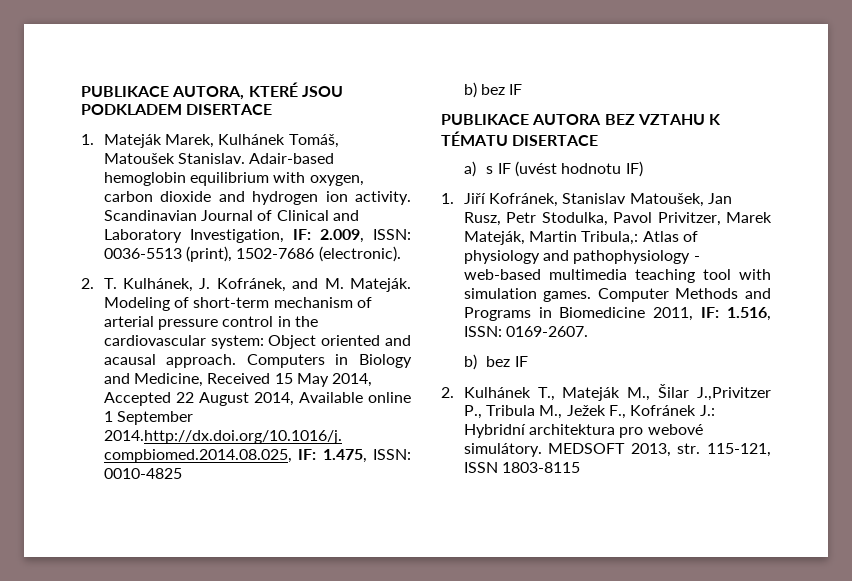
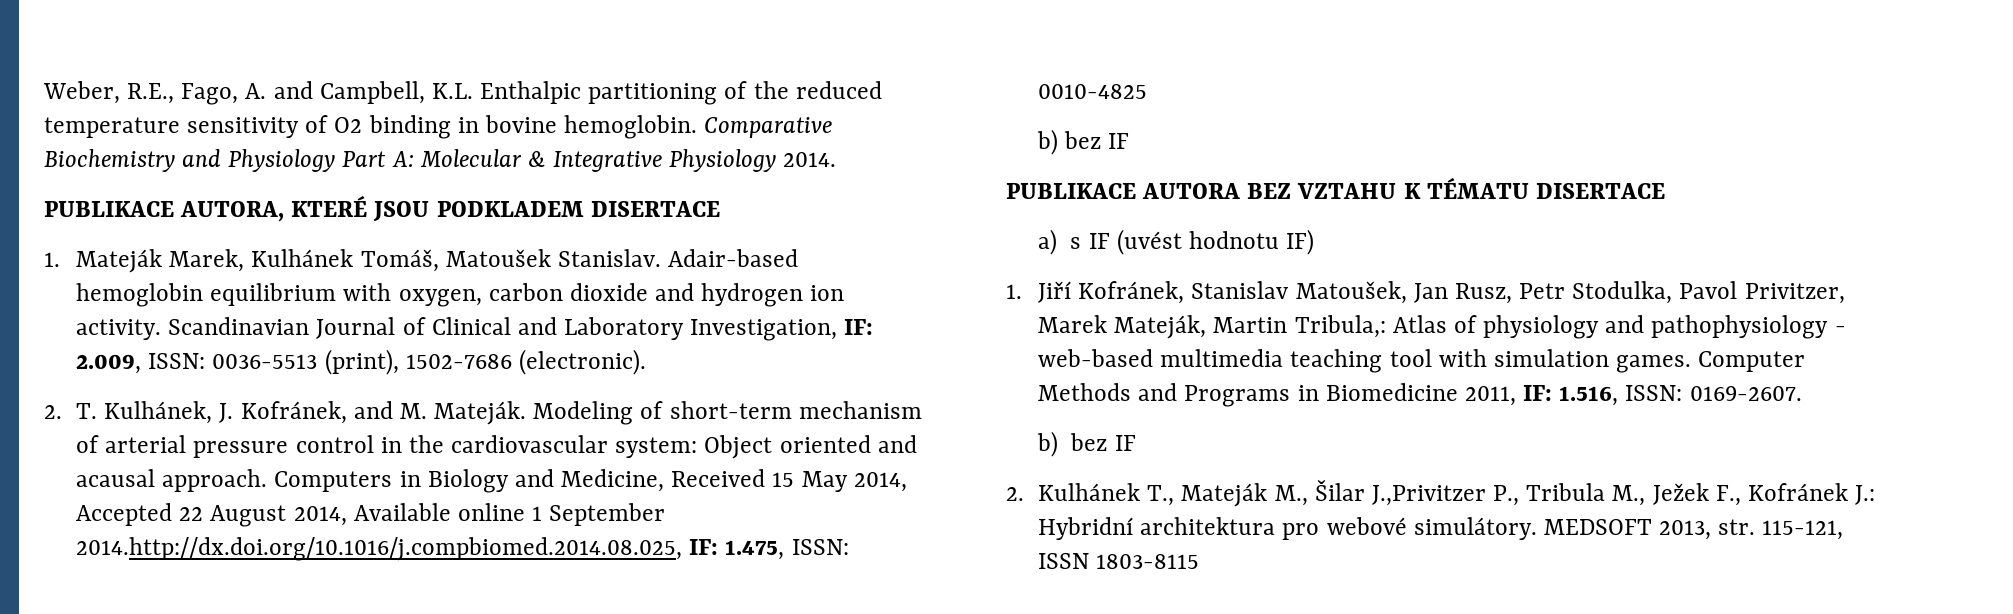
(81, 91) none -> [43,81,882,105] [44,115,833,139] [44,149,837,172] Weber, R.E., Fago, A. and Campbell, K.L. Enthalpic partitioning of the reduced temperature sensitivity of O2 binding in bovine hemoglobin. Comparative Biochemistry and Physiology Part A: Molecular & Integrative Physiology 2014. //

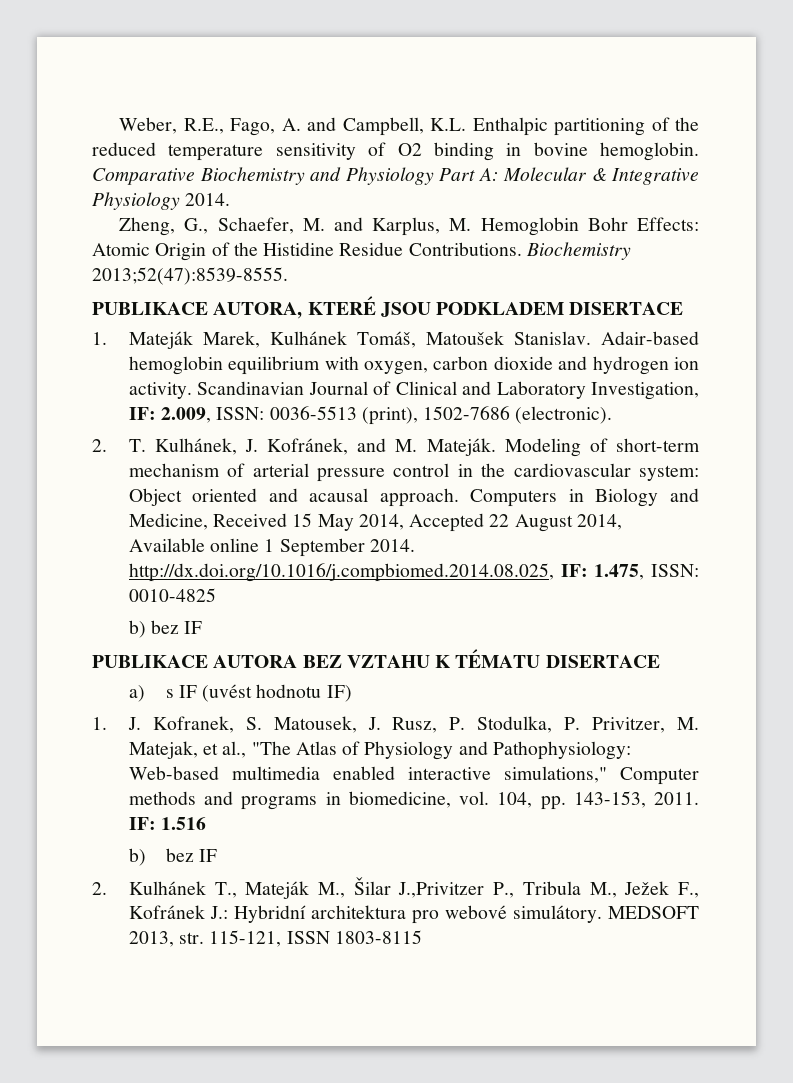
(837, 159) none -> [119,217,699,236] [92,242,631,261] [92,267,288,285] // Zheng, G., Schaefer, M. and Karplus, M. Hemoglobin Bohr Effects: Atomic Origin of the Histidine Residue Contributions. Biochemistry 2013;52(47):8539-8555.
[76,537,683,561] 2014.http://dx.doi.org/10.1016/j.compbiomed.2014.08.025, -> [369,539,415,552] [128,563,554,582] 2014. http://dx.doi.org/10.1016/j.compbiomed.2014.08.025,
[1038,281,1845,304] [1038,315,1846,339] [1038,349,1806,373] [1038,383,1802,407] Jiří Kofránek, Stanislav Matoušek, Jan Rusz, Petr Stodulka, Pavol Privitzer, Marek Mateják, Martin Tribula,: Atlas of physiology and pathophysiology - web-based multimedia teaching tool with simulation games. Computer Methods and Programs in Biomedicine 2011, IF: 1.516, ISSN: 0169-2607. -> [127,716,699,733] [128,741,631,760] [128,766,699,785] [128,791,699,810] [128,817,207,830] J. Kofranek, S. Matousek, J. Rusz, P. Stodulka, P. Privitzer, M. Matejak, et al., "The Atlas of Physiology and Pathophysiology: Web-based multimedia enabled interactive simulations," Computer methods and programs in biomedicine, vol. 104, pp. 143-153, 2011. IF: 1.516

